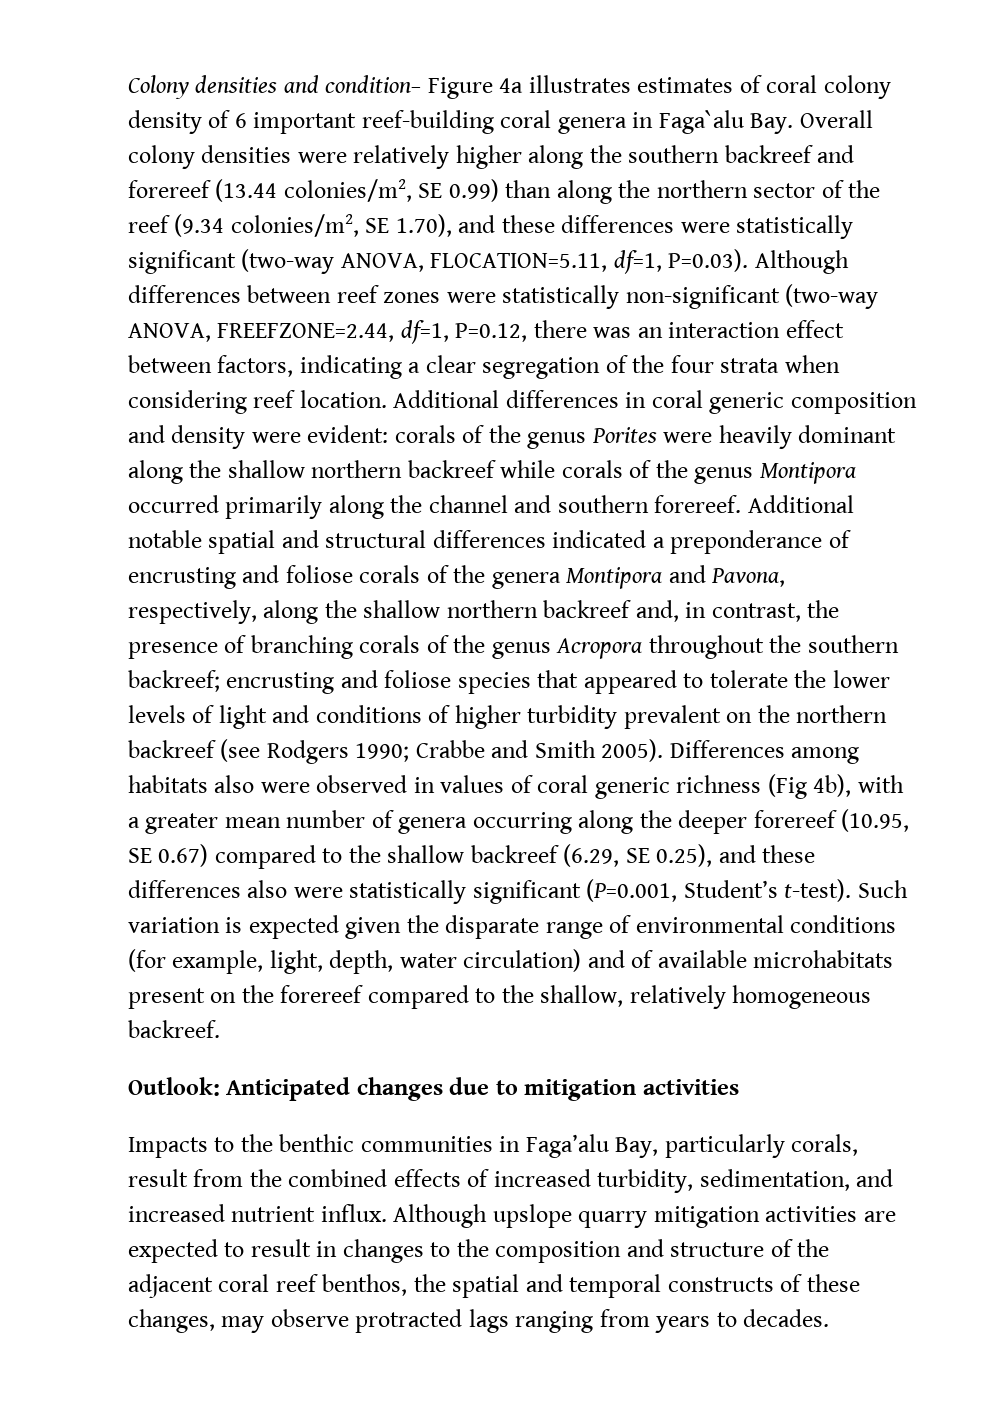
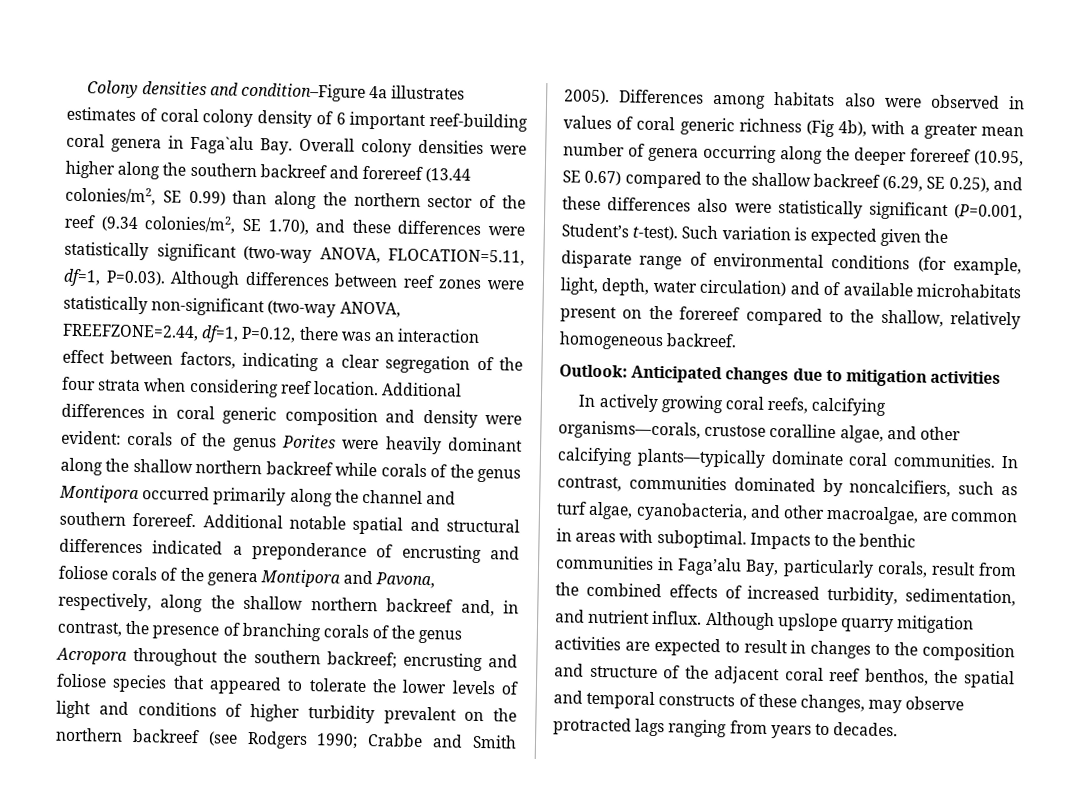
[325,75,493,99] condition– Figure -> [240,82,366,102] condition–Figure
[353,145,450,169] relatively -> (527, 150) none
(739, 1087) none -> [578,394,887,416] [558,420,961,443] [557,447,1019,469] [557,475,1018,498] [556,501,1018,525] [556,528,747,549] In actively growing coral reefs, calcifying organisms—corals, crustose coralline algae, and other calcifying plants—typically dominate coral communities. In contrast, communities dominated by noncalcifiers, such as turf algae, cyanobacteria, and other macroalgae, are common in areas with suboptimal.
[128,1204,225,1222] increased -> (585, 616) none

